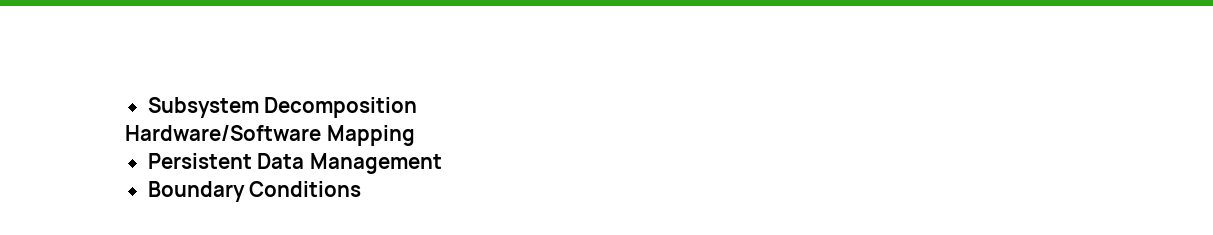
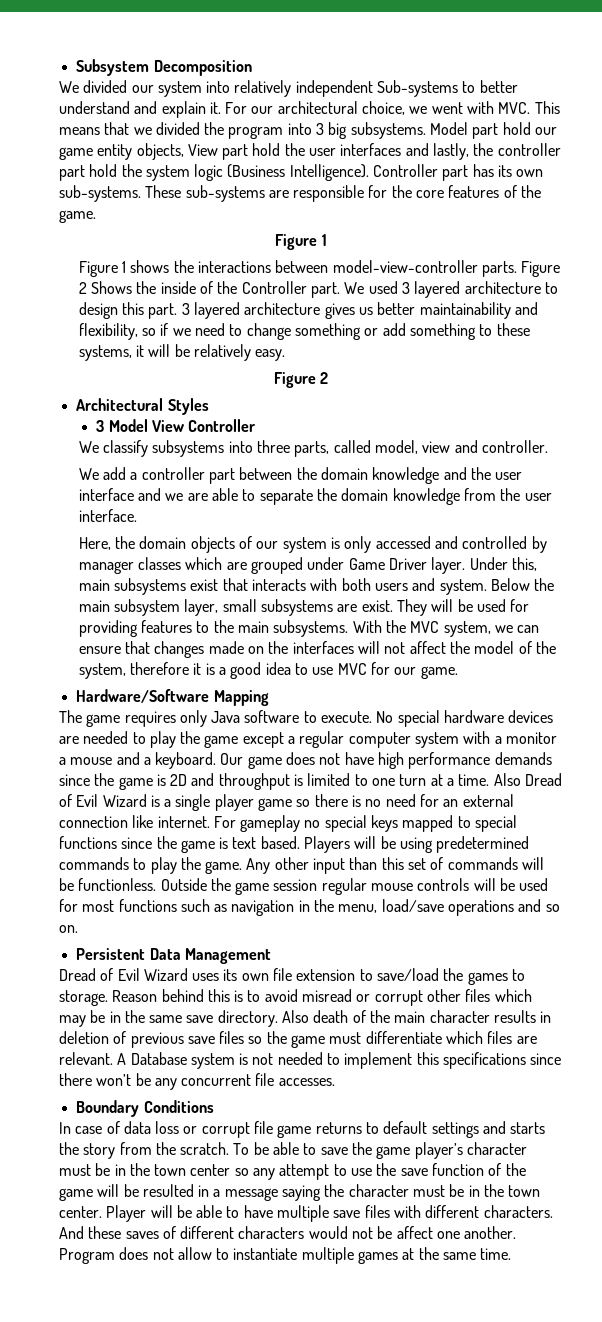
[125,125,415,146] [147,153,442,174] [147,181,362,202] Hardware/Software Mapping // Persistent Data Management // Boundary Conditions -> [58,80,518,97] [58,101,560,118] [58,122,558,139] [58,143,561,160] [58,164,544,181] [58,185,542,202] [58,210,96,223] [275,234,327,250] [78,260,561,277] [78,281,558,298] [78,302,538,319] [78,323,530,340] [78,344,286,361] [273,372,329,388] [76,398,209,415] [96,419,256,432] [78,440,548,457] [78,467,523,484] [78,488,552,505] [78,509,137,522] [78,536,547,553] [78,557,537,574] [78,578,555,595] [78,599,530,616] [78,620,540,637] [78,641,556,658] [78,662,458,679] [76,689,269,706] [58,710,554,727] [58,731,558,748] [58,752,552,769] [58,773,562,790] [58,794,514,811] [58,815,518,832] [58,836,530,853] [58,857,545,874] [58,878,549,895] [58,899,560,916] [58,925,78,933] [76,948,272,964] [58,968,526,985] [58,989,532,1006] [58,1010,552,1027] [58,1031,537,1048] [58,1052,562,1069] [58,1073,335,1090] [76,1100,214,1117] [58,1121,546,1138] [58,1142,528,1159] [58,1163,526,1180] [58,1184,541,1201] [58,1205,553,1222] [58,1226,517,1239] [58,1247,512,1264] We divided our system into relatively independent Sub-systems to better understand and explain it. For our architectural choice, we went with MVC. This means that we divided the program into 3 big subsystems. Model part hold our game entity objects, View part hold the user interfaces and lastly, the controller part hold the system logic (Business Intelligence). Controller part has its own sub-systems. These sub-systems are responsible for the core features of the game. // Figure 1 // Figure 1 shows the interactions between model-view-controller parts. Figure 2 Shows the inside of the Controller part. We used 3 layered architecture to design this part. 3 layered architecture gives us better maintainability and flexibility, so if we need to change something or add something to these systems, it will be relatively easy. // Figure 2 // Architectural Styles // 3 Model View Controller // We classify subsystems into three parts, called model, view and controller. // We add a controller part between the domain knowledge and the user interface and we are able to separate the domain knowledge from the user interface. // Here, the domain objects of our system is only accessed and controlled by manager classes which are grouped under Game Driver layer. Under this, main subsystems exist that interacts with both users and system. Below the main subsystem layer, small subsystems are exist. They will be used for providing features to the main subsystems. With the MVC system, we can ensure that changes made on the interfaces will not affect the model of the system, therefore it is a good idea to use MVC for our game. // Hardware/Software Mapping // The game requires only Java software to execute. No special hardware devices are needed to play the game except a regular computer system with a monitor a mouse and a keyboard. Our game does not have high performance demands since the game is 2D and throughput is limited to one turn at a time. Also Dread of Evil Wizard is a single player game so there is no need for an external connection like internet. For gameplay no special keys mapped to special functions since the game is text based. Players will be using predetermined commands to play the game. Any other input than this set of commands will be functionless. Outside the game session regular mouse controls will be used for most functions such as navigation in the menu, load/save operations and so on. // Persistent Data Management // Dread of Evil Wizard uses its own file extension to save/load the games to storage. Reason behind this is to avoid misread or corrupt other files which may be in the same save directory. Also death of the main character results in deletion of previous save files so the game must differentiate which files are relevant. A Database system is not needed to implement this specifications since there won’t be any concurrent file accesses. // Boundary Conditions // In case of data loss or corrupt file game returns to default settings and starts the story from the scratch. To be able to save the game player’s character must be in the town center so any attempt to use the save function of the game will be resulted in a message saying the character must be in the town center. Player will be able to have multiple save files with different characters. And these saves of different characters would not be affect one another. Program does not allow to instantiate multiple games at the same time.

